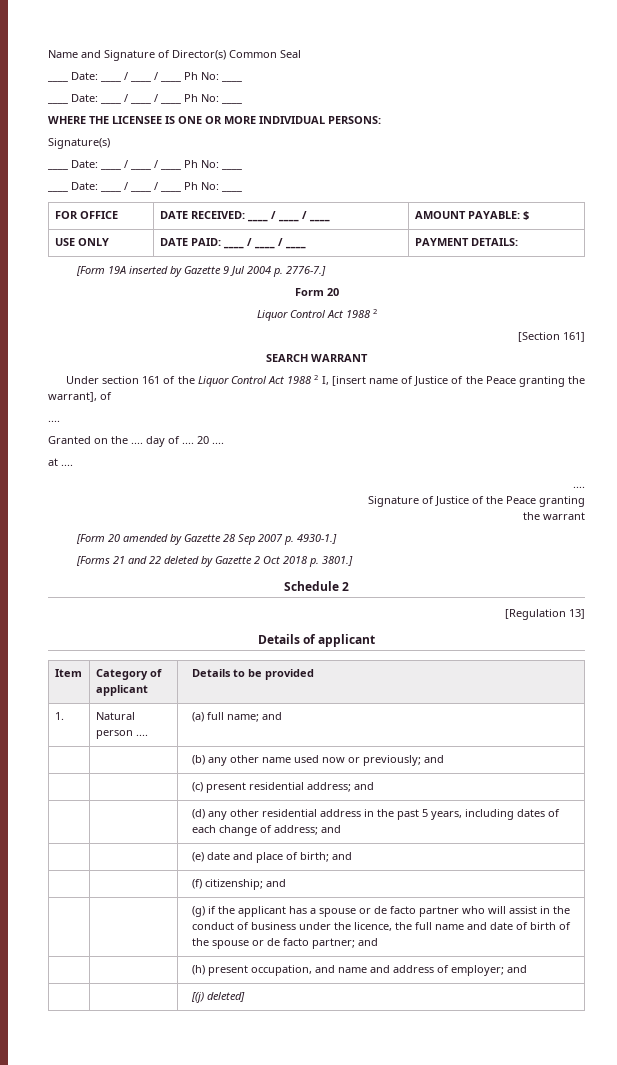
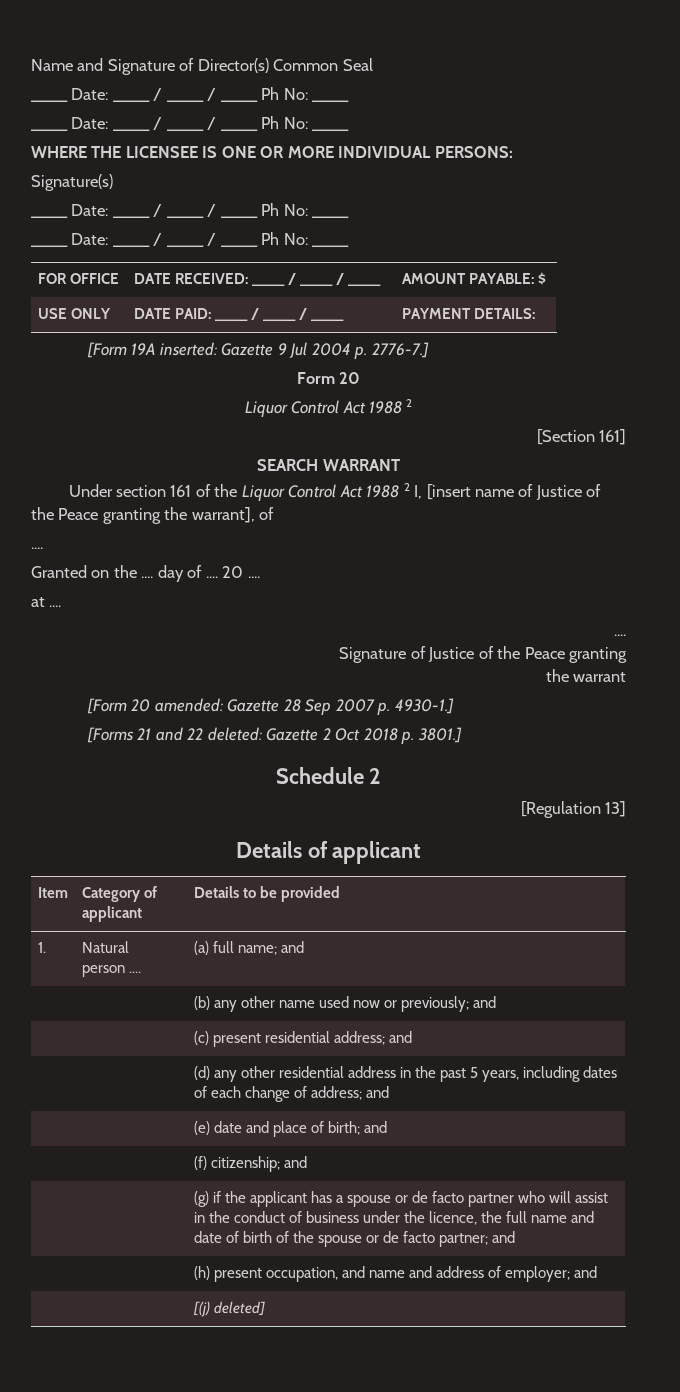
[128,266,182,277] inserted by -> [159,342,217,356] inserted:
[122,534,182,545] amended by -> [154,698,223,712] amended:
[163,556,213,567] deleted by -> [207,727,262,741] deleted:

